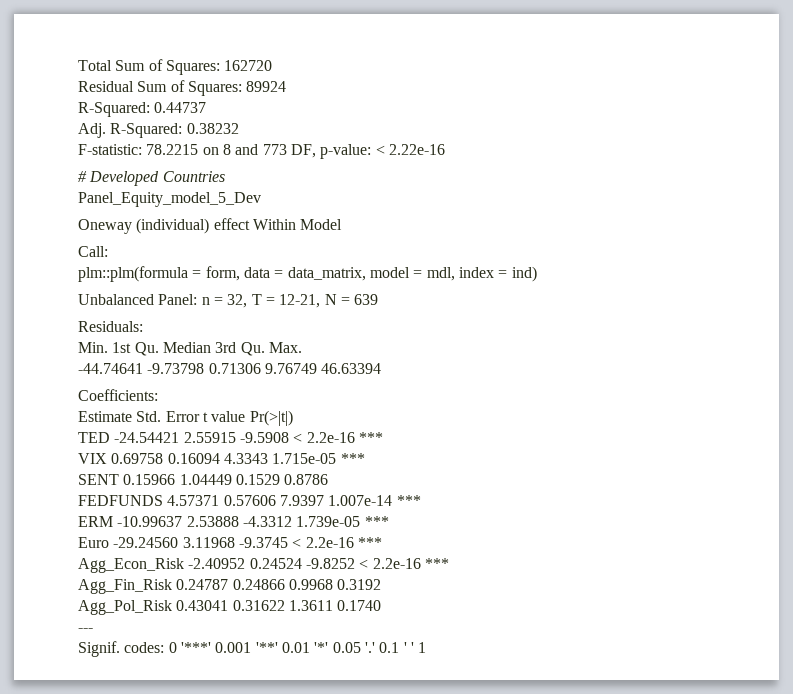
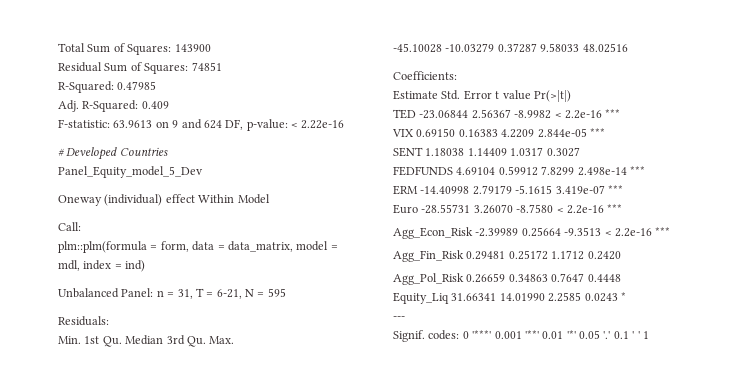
[224,60,273,71] 162720 -> [174,44,211,52] 143900
[246,81,287,92] [78,102,207,117] 89924 // R-Squared: 0.44737 -> [191,62,222,71] [58,81,157,93] 74851 // R-Squared: 0.47985
[186,123,239,134] 0.38232 -> [141,101,169,109] 0.409
[146,144,287,155] 78.2215 on 8 and 773 -> [113,119,222,129] 63.9613 on 9 and 624
[227,294,248,308] 32, -> [177,289,193,299] 31,
[279,294,321,308] 12-21, -> [216,289,242,299] 6-21,
[354,294,379,305] 639 -> [267,288,286,297] 595
[78,363,382,374] -44.74641 -9.73798 0.71306 9.76749 46.63394 -> [393,43,628,53] -45.10028 -10.03279 0.37287 9.58033 48.02516
[114,432,289,443] -24.54421 2.55915 -9.5908 -> [419,109,552,119] -23.06844 2.56367 -8.9982
[111,453,365,464] [78,474,329,485] [78,495,421,506] [78,516,361,527] 0.69758 0.16094 4.3343 1.715e-05 *** // SENT 0.15966 1.04449 0.1529 0.8786 // FEDFUNDS 4.57371 0.57606 7.9397 1.007e-14 *** // ERM -10.99637 2.53888 -4.3312 1.739e-05 -> [416,128,605,138] [393,147,580,157] [393,166,645,176] [393,185,605,195] 0.69150 0.16383 4.2209 2.844e-05 *** // SENT 1.18038 1.14409 1.0317 0.3027 // FEDFUNDS 4.69104 0.59912 7.8299 2.498e-14 *** // ERM -14.40998 2.79179 -5.1615 3.419e-07
[113,537,288,548] -29.24560 3.11968 -9.3745 -> [421,204,554,214] -28.55731 3.26070 -8.7580
[188,558,355,569] -2.40952 0.24524 -9.8252 -> [475,227,602,237] -2.39989 0.25664 -9.3513
[176,579,382,590] [78,600,382,615] 0.24787 0.24866 0.9968 0.3192 // Agg_Pol_Risk 0.43041 0.31622 1.3611 0.1740 -> [466,250,621,260] [393,273,621,285] [393,292,626,304] 0.29481 0.25172 1.1712 0.2420 // Agg_Pol_Risk 0.26659 0.34863 0.7647 0.4448 // Equity_Liq 31.66341 14.01990 2.2585 0.0243 *

